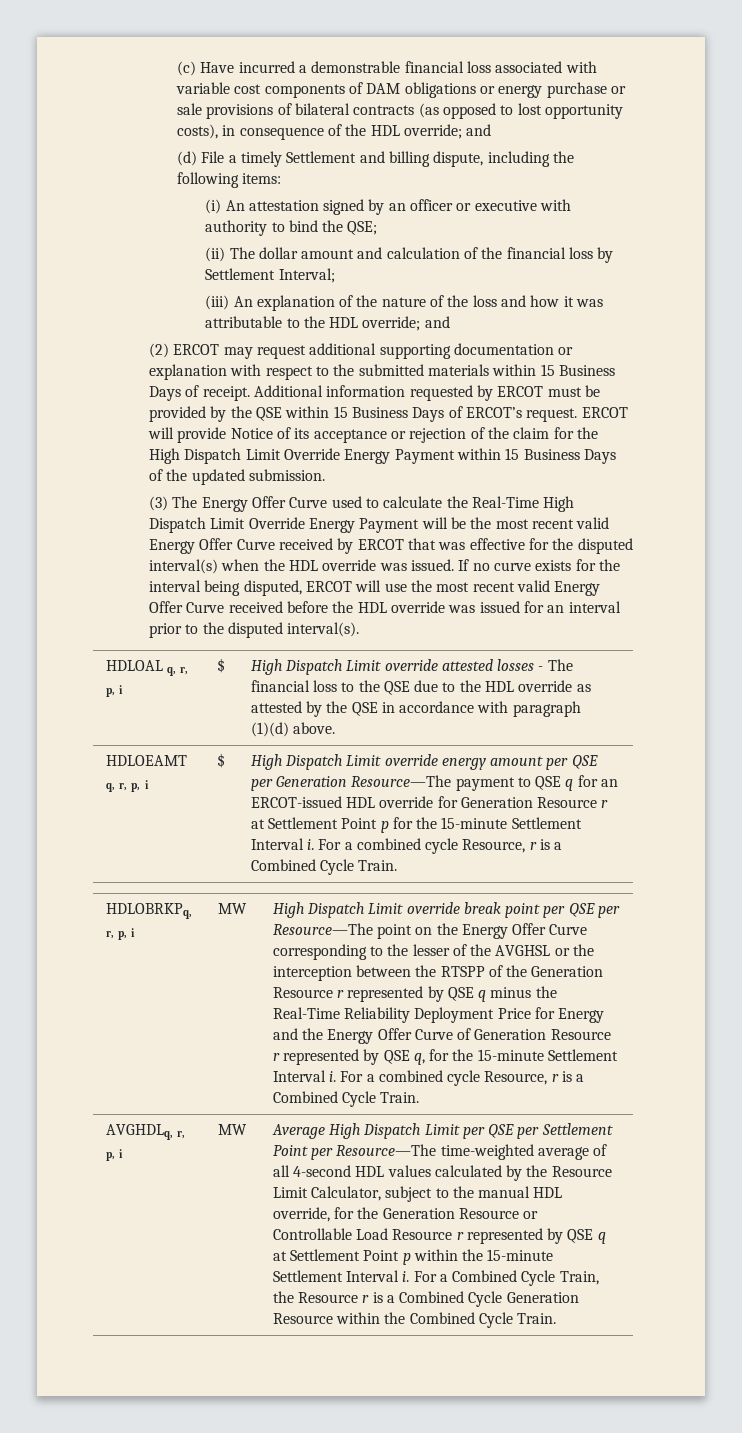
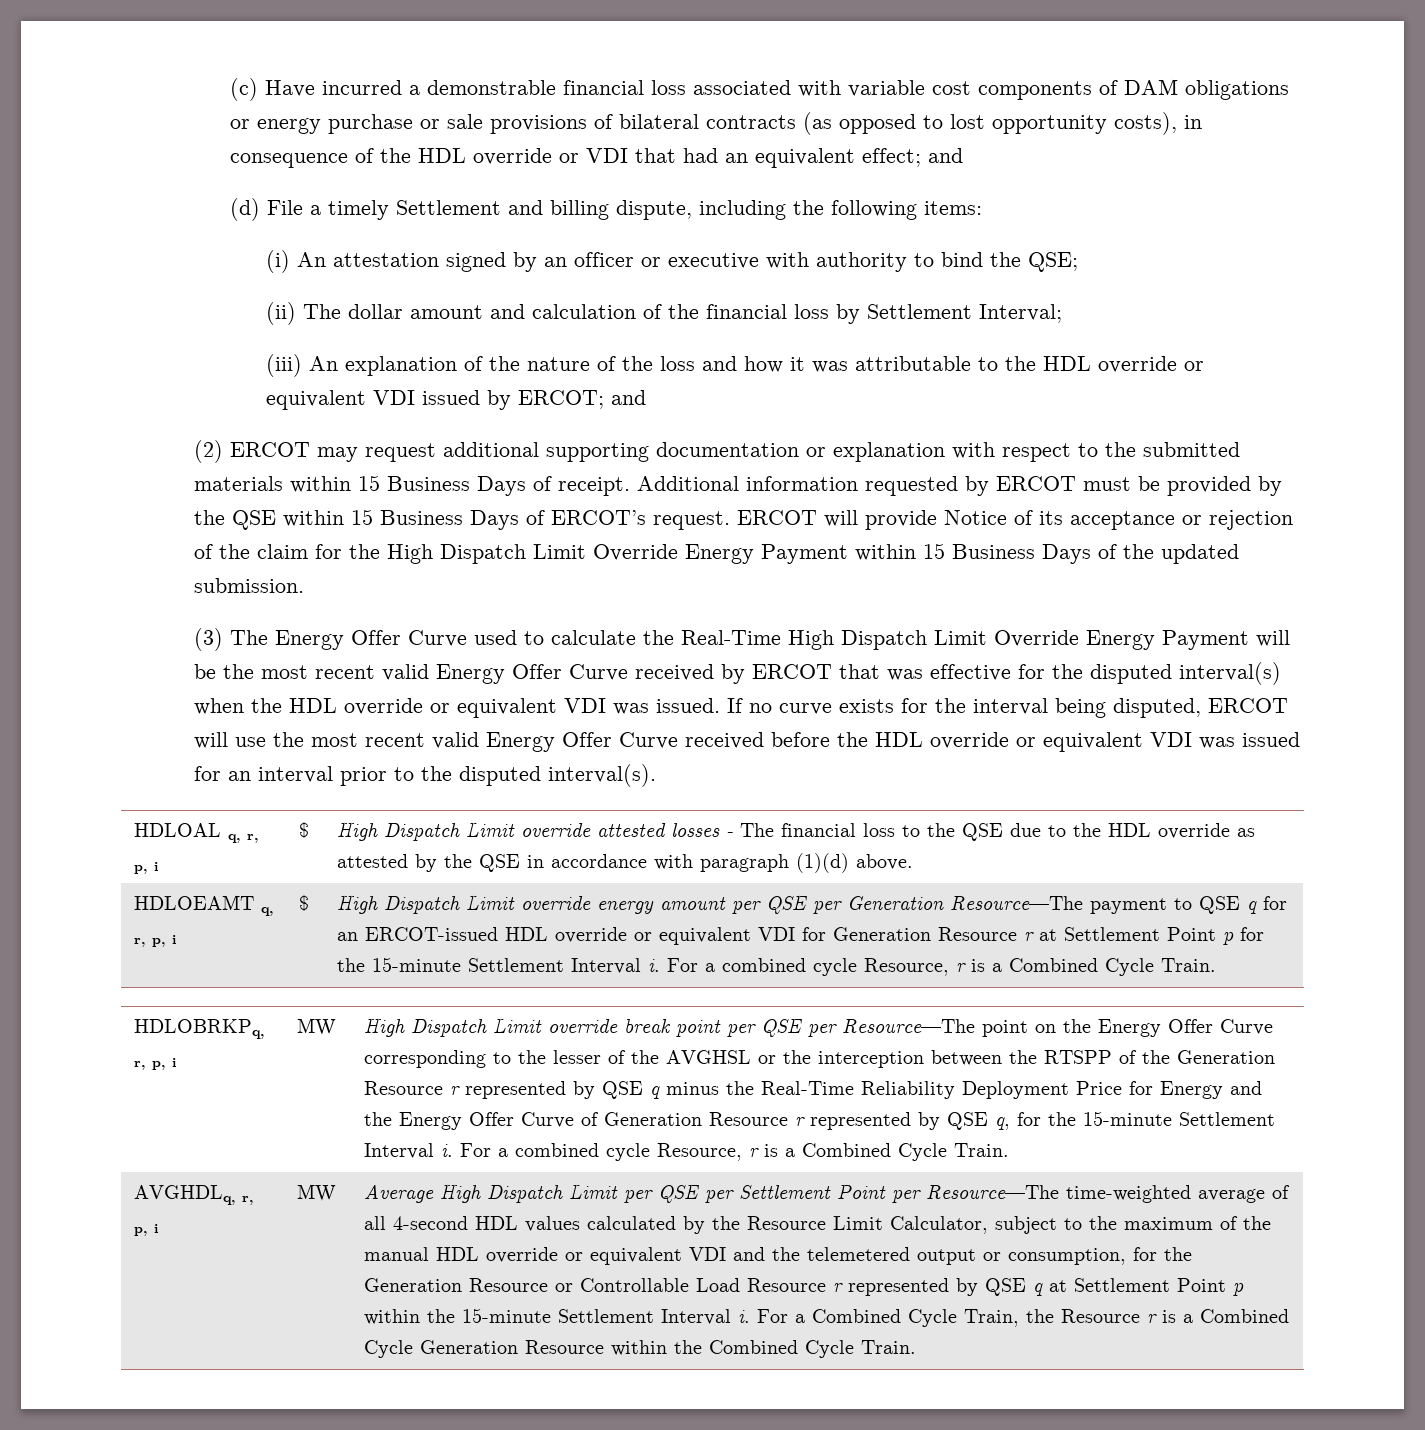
[404,124,463,139] override; -> [472,148,921,168] override or VDI that had an equivalent effect;
[362,316,421,331] override; -> [1098,356,1205,373] [266,390,605,410] override or equivalent VDI issued by ERCOT;
(377, 565) none -> [429,698,606,718] or equivalent VDI
(446, 607) none -> [1015,732,1192,752] or equivalent VDI
(434, 802) none -> [634,927,796,945] or equivalent VDI
[478,1186,563,1198] [272,1207,330,1222] manual HDL override, -> [1124,1216,1272,1230] [364,1247,1127,1265] maximum of the manual HDL override or equivalent VDI and the telemetered output or consumption,

